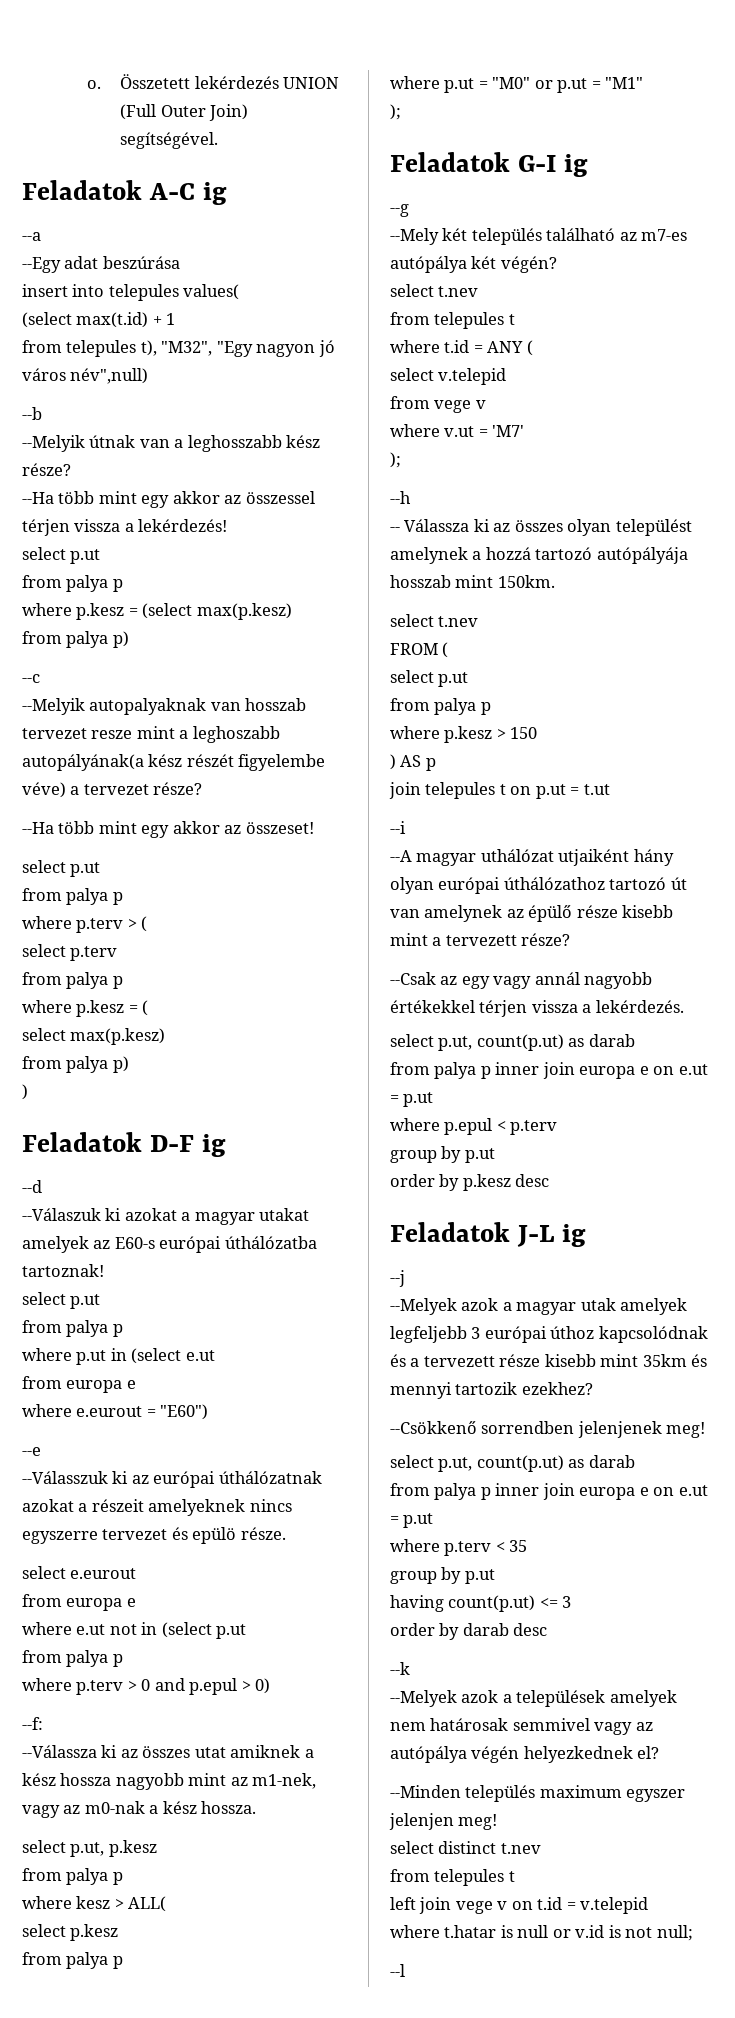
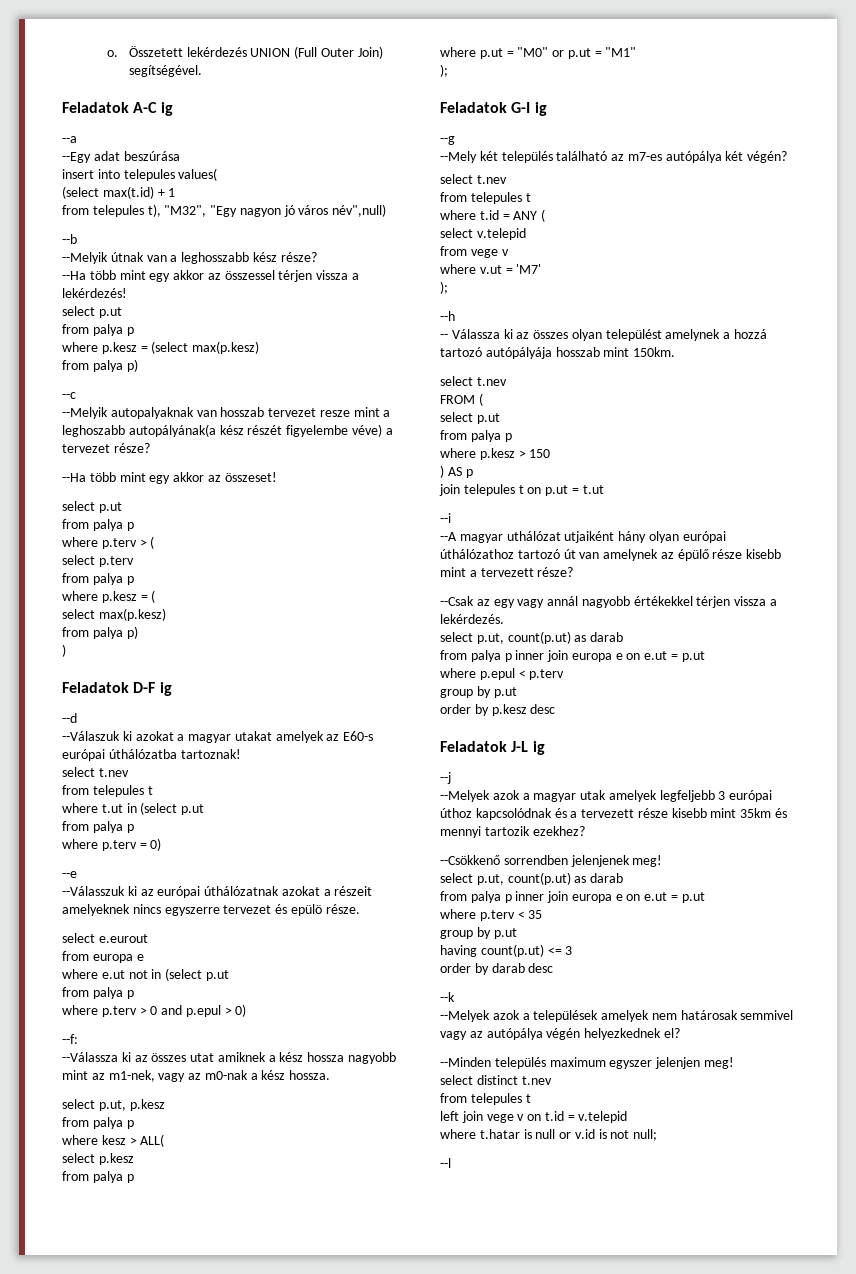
[70,1294,101,1309] [22,1320,123,1337] [22,1348,215,1365] [22,1376,136,1393] [22,1404,209,1420] p.ut // from palya p // where p.ut in (select e.ut // from europa e // where e.eurout = "E60") -> [98,768,129,777] [62,785,153,797] [62,802,205,815] [62,821,134,833] [62,838,162,851] t.nev // from telepules t // where t.ut in (select p.ut // from palya p // where p.terv = 0)

